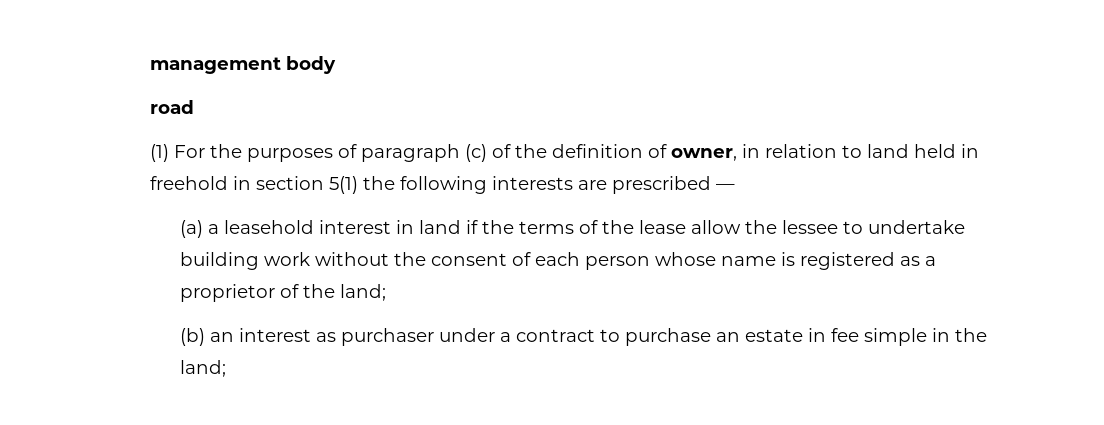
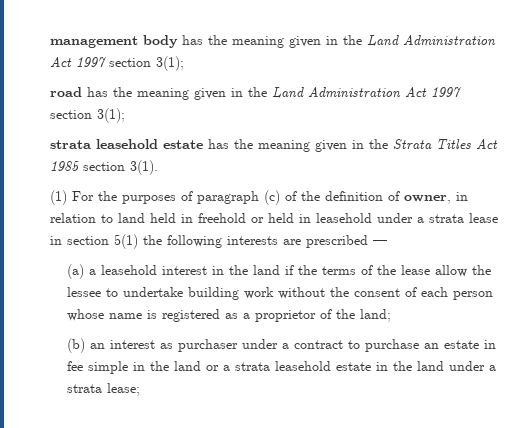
[150,100,195,114] // road -> [182,35,497,48] [50,56,185,71] [50,87,462,100] [50,108,126,123] [50,139,499,152] [50,160,159,175] has the meaning given in the Land Administration Act 1997 section 3(1); // road has the meaning given in the Land Administration Act 1997 section 3(1); // strata leasehold estate has the meaning given in the Strata Titles Act 1985 section 3(1).
(229, 183) none -> [251,213,499,223] or held in leasehold under a strata lease
(414, 227) none -> [228,265,248,275] the
[179,360,226,377] land; -> [173,361,496,371] [66,383,140,396] land or a strata leasehold estate in the land under a strata lease;

